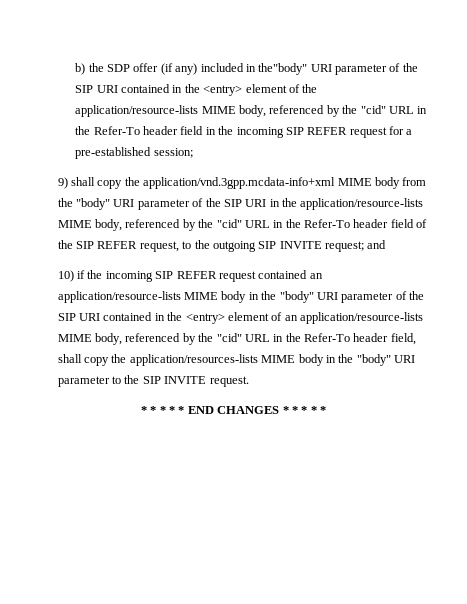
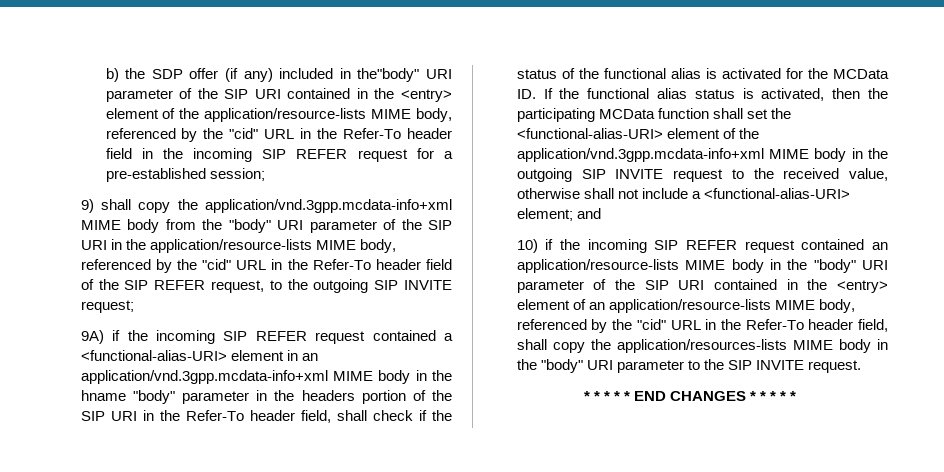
(365, 246) none -> [80,330,454,344] [80,350,318,361] [80,370,453,384] [80,390,453,404] [80,410,453,423] [516,68,889,79] [516,88,888,101] [516,108,792,122] [516,128,759,139] [516,148,889,162] [516,168,888,182] [516,188,851,199] [516,208,573,221] // 9A) if the incoming SIP REFER request contained a <functional-alias-URI> element in an application/vnd.3gpp.mcdata-info+xml MIME body in the hname "body" parameter in the headers portion of the SIP URI in the Refer-To header field, shall check if the status of the functional alias is activated for the MCData ID. If the functional alias status is activated, then the participating MCData function shall set the <functional-alias-URI> element of the application/vnd.3gpp.mcdata-info+xml MIME body in the outgoing SIP INVITE request to the received value, otherwise shall not include a <functional-alias-URI> element;

